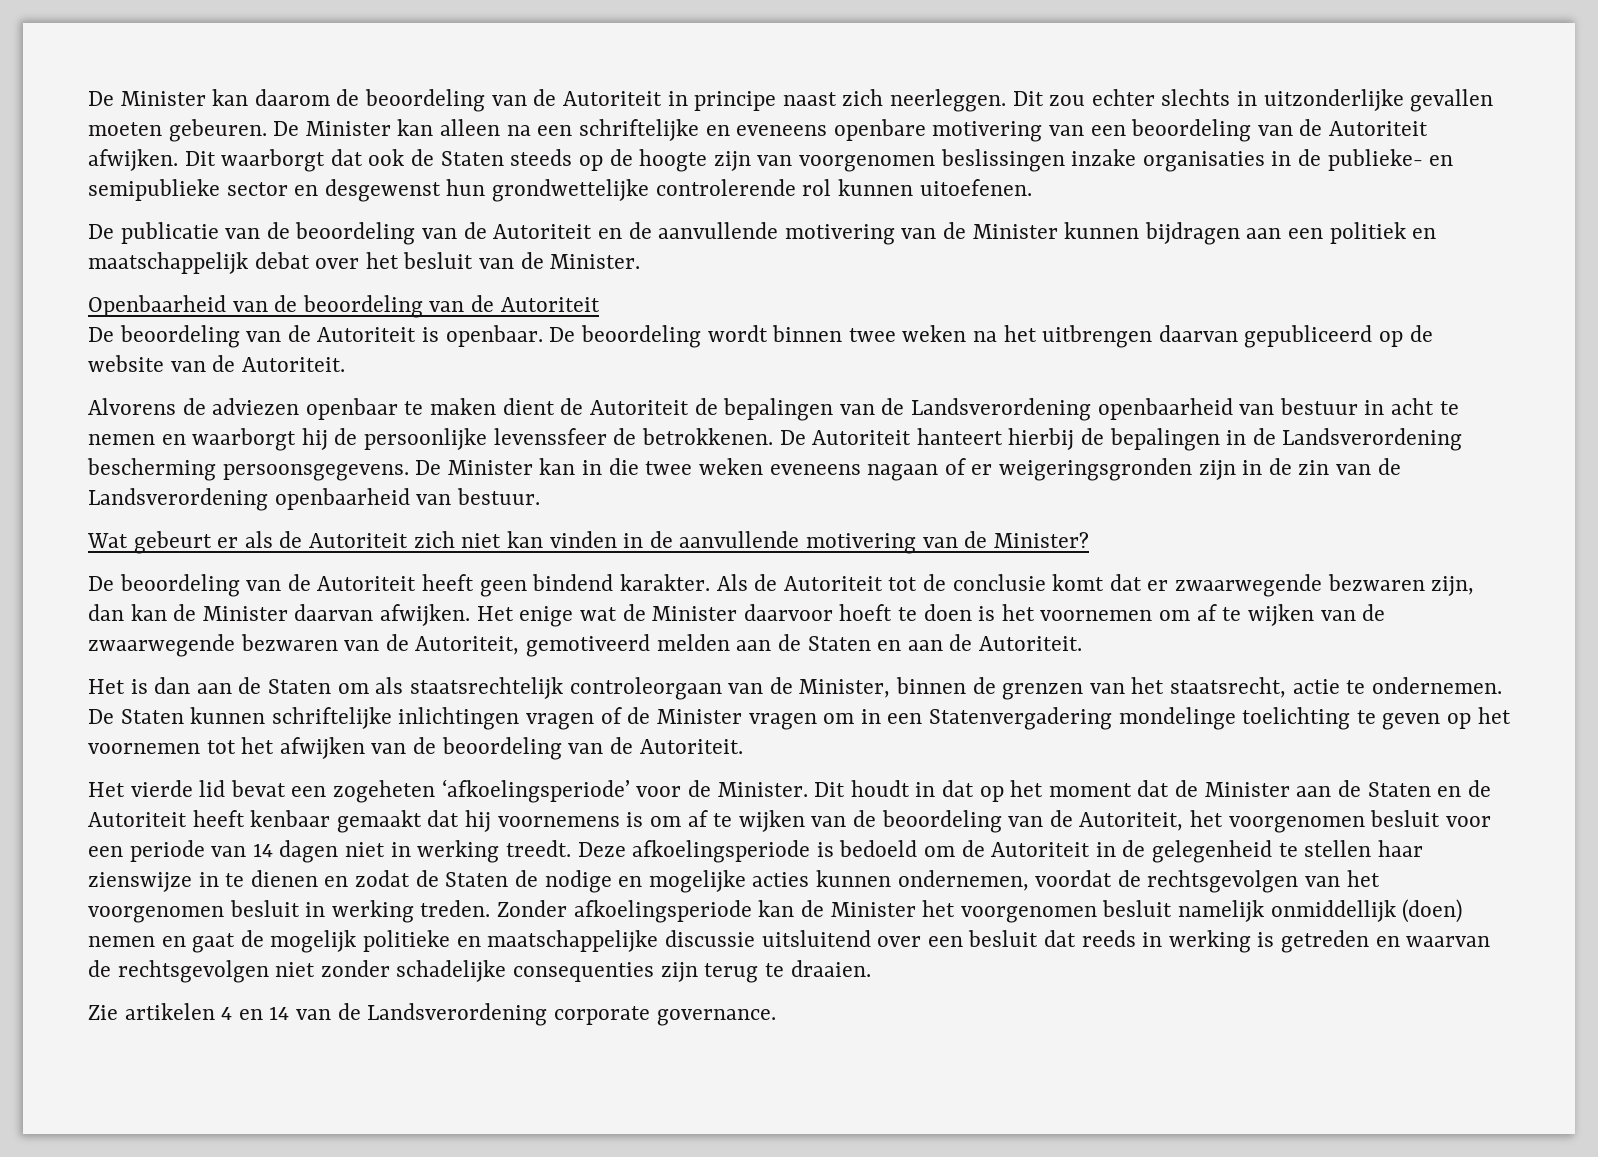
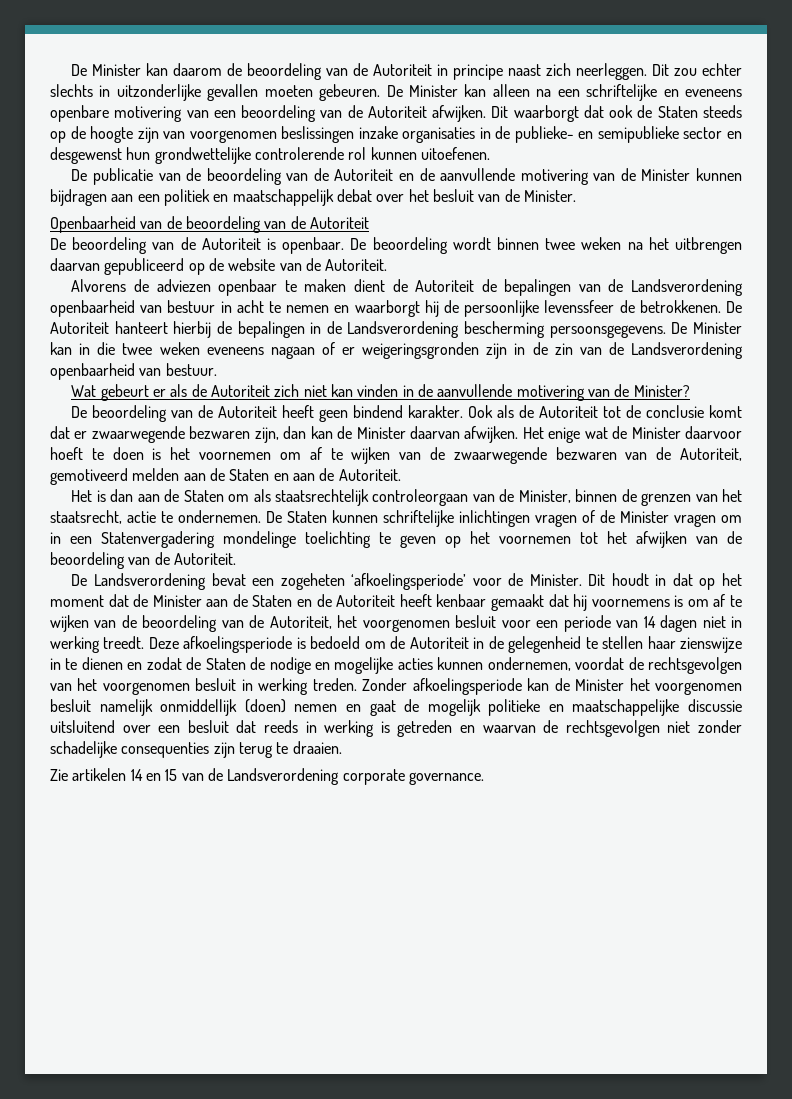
[716,574,748,591] Als -> [468,405,515,418] Ook als
[88,780,226,797] Het vierde lid -> [71,573,206,590] De Landsverordening
[221,1006,290,1020] 4 en 14 -> [130,769,178,781] 14 en 15

